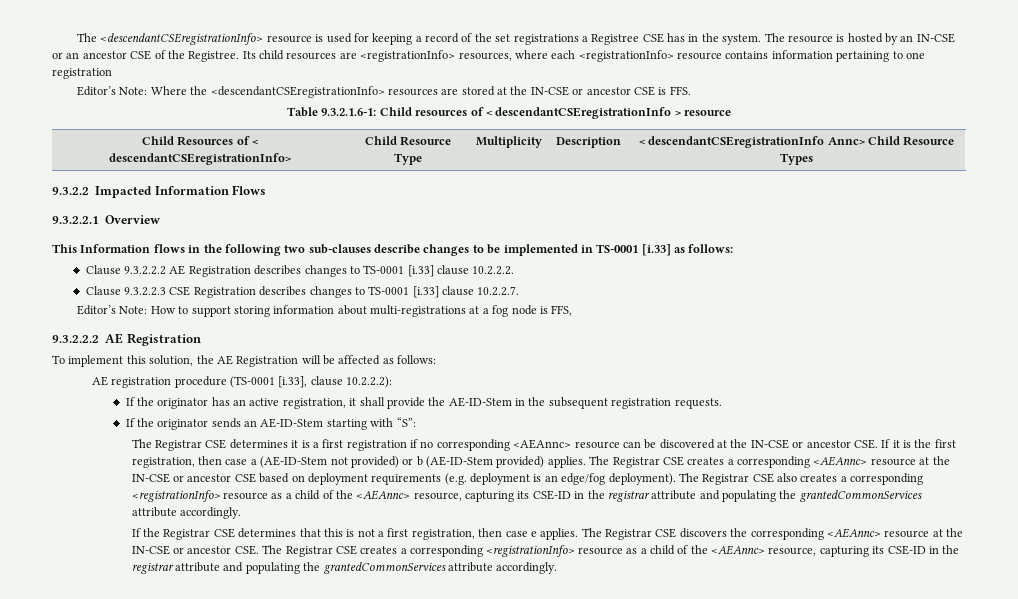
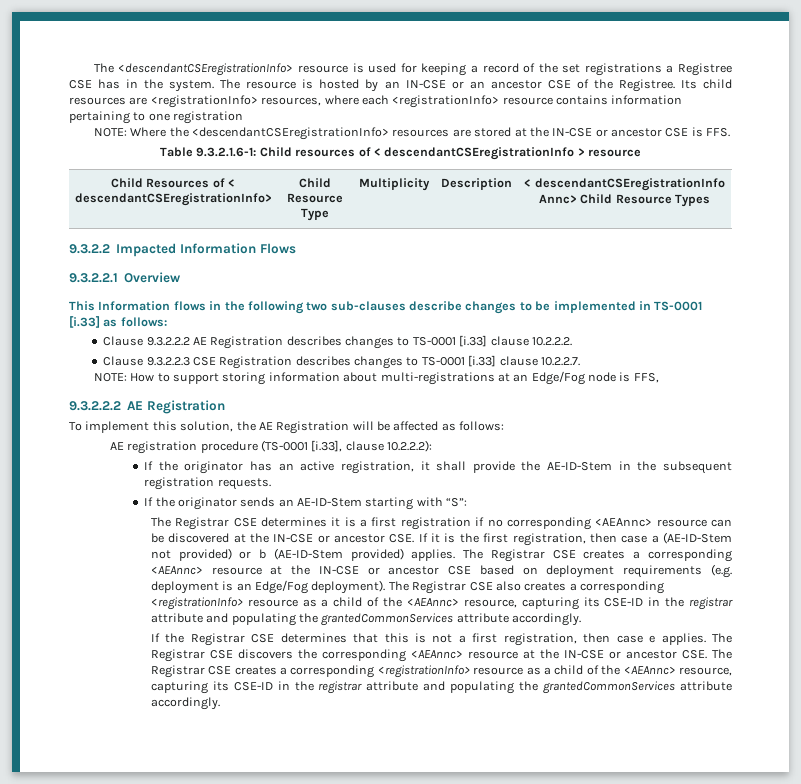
[77,86,148,96] Editor’s Note: -> [93,128,127,137] NOTE:
[77,305,148,315] Editor’s Note: -> [93,373,127,382] NOTE:
[482,305,509,317] a fog -> [513,371,585,385] an Edge/Fog
[561,473,606,485] edge/fog -> [255,580,309,594] Edge/Fog

